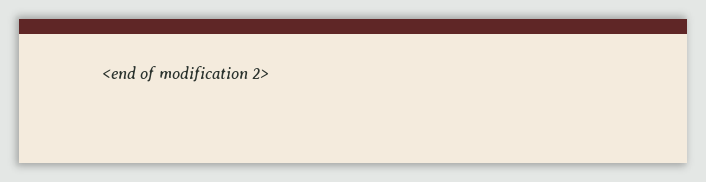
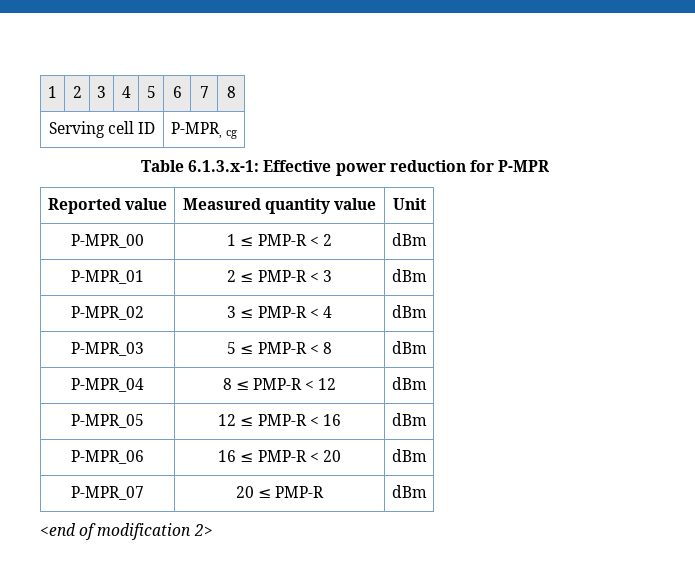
(102, 72) none -> [48,86,57,98] [72,86,82,98] [97,86,106,98] [121,86,131,98] [146,86,156,98] [172,86,182,98] [199,86,209,98] [226,86,236,98] [48,121,156,138] [170,122,238,139] [140,160,551,176] [47,198,168,214] [182,198,377,214] [392,198,426,210] [71,234,144,248] [227,234,332,246] [391,233,427,246] [71,270,144,284] [227,270,332,282] [391,269,427,282] [71,306,144,320] [227,306,332,318] [391,305,427,318] [71,342,144,356] [227,342,332,354] [391,341,427,354] [71,378,144,392] [222,378,337,390] [391,377,427,390] [71,414,144,428] [218,414,341,426] [391,413,427,426] [71,450,144,464] [218,450,341,462] [391,449,427,462] [71,486,144,500] [235,486,325,498] [391,485,427,498] 1 | 2 | 3 | 4 | 5 | 6 | 7 | 8 // Serving cell ID | P-MPR, cg // Table 6.1.3.x-1: Effective power reduction for P-MPR // Reported value | Measured quantity value | Unit // P-MPR_00 | 1 ≤ PMP-R < 2 | dBm // P-MPR_01 | 2 ≤ PMP-R < 3 | dBm // P-MPR_02 | 3 ≤ PMP-R < 4 | dBm // P-MPR_03 | 5 ≤ PMP-R < 8 | dBm // P-MPR_04 | 8 ≤ PMP-R < 12 | dBm // P-MPR_05 | 12 ≤ PMP-R < 16 | dBm // P-MPR_06 | 16 ≤ PMP-R < 20 | dBm // P-MPR_07 | 20 ≤ PMP-R | dBm //

